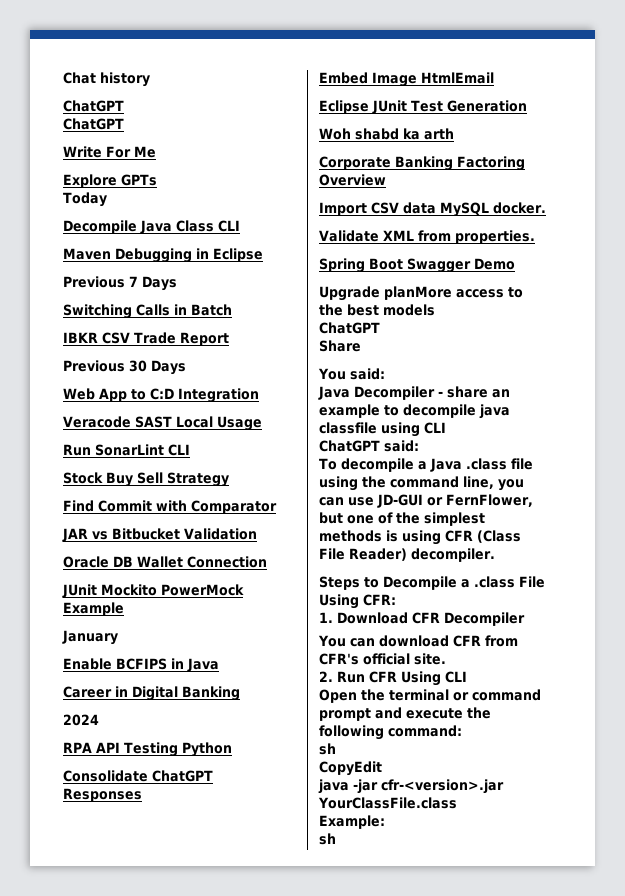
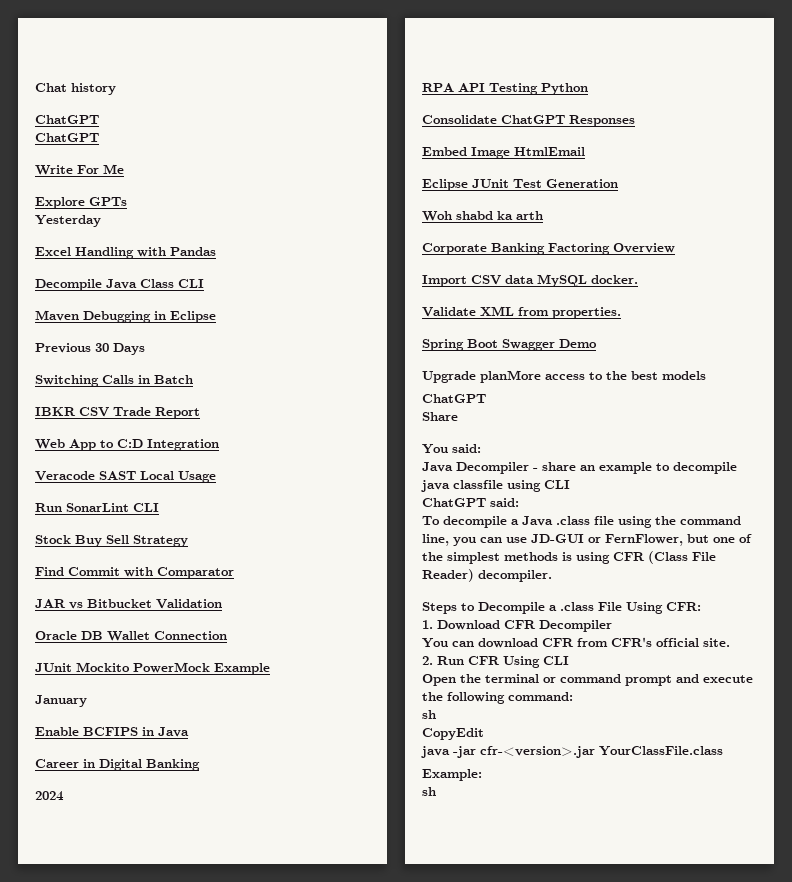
[63,192,107,207] Today -> [35,215,101,227] [35,247,216,259] Yesterday // Excel Handling with Pandas
[129,276,138,287] 7 -> [95,343,109,352] 30
[63,360,186,375] // Previous 30 Days -> (200, 413) none

